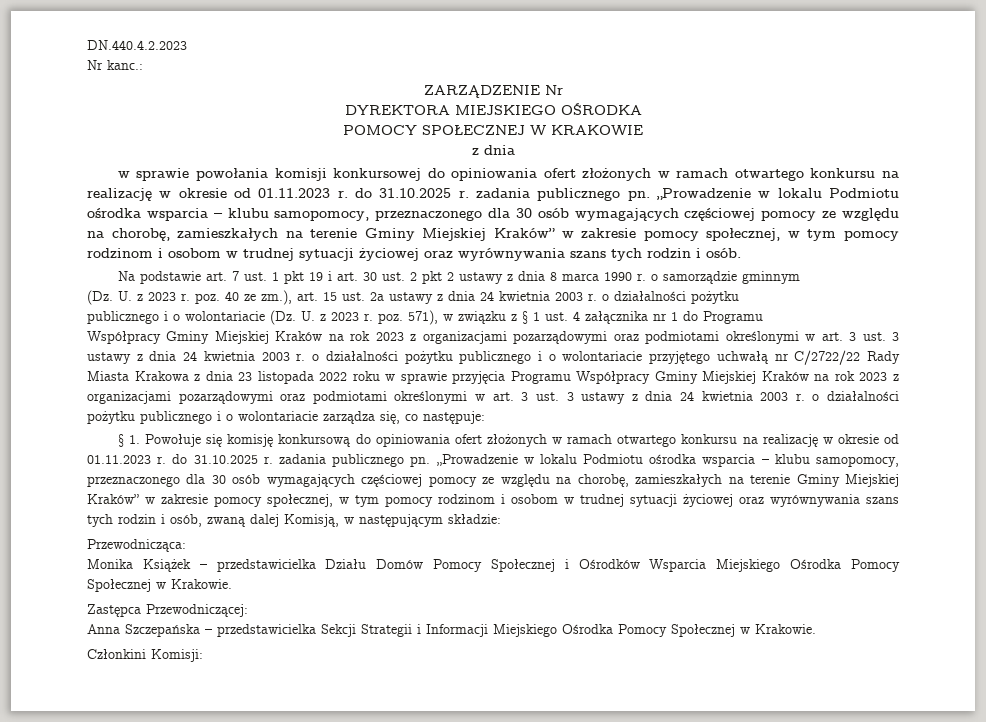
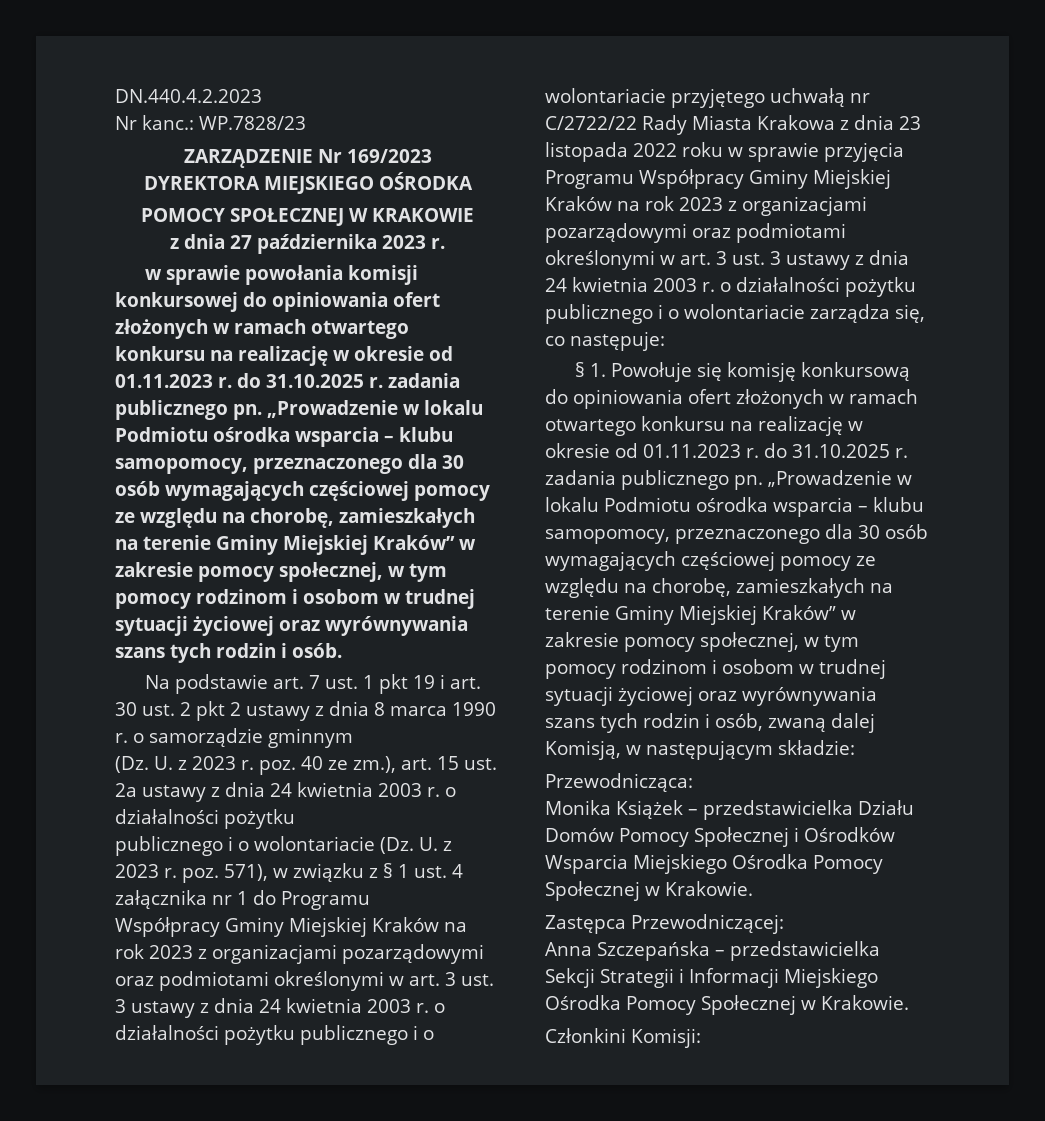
(143, 65) none -> [199,116,306,130] WP.7828/23
(563, 90) none -> [346,149,432,163] 169/2023
(515, 150) none -> [230,234,445,254] 27 października 2023 r.

